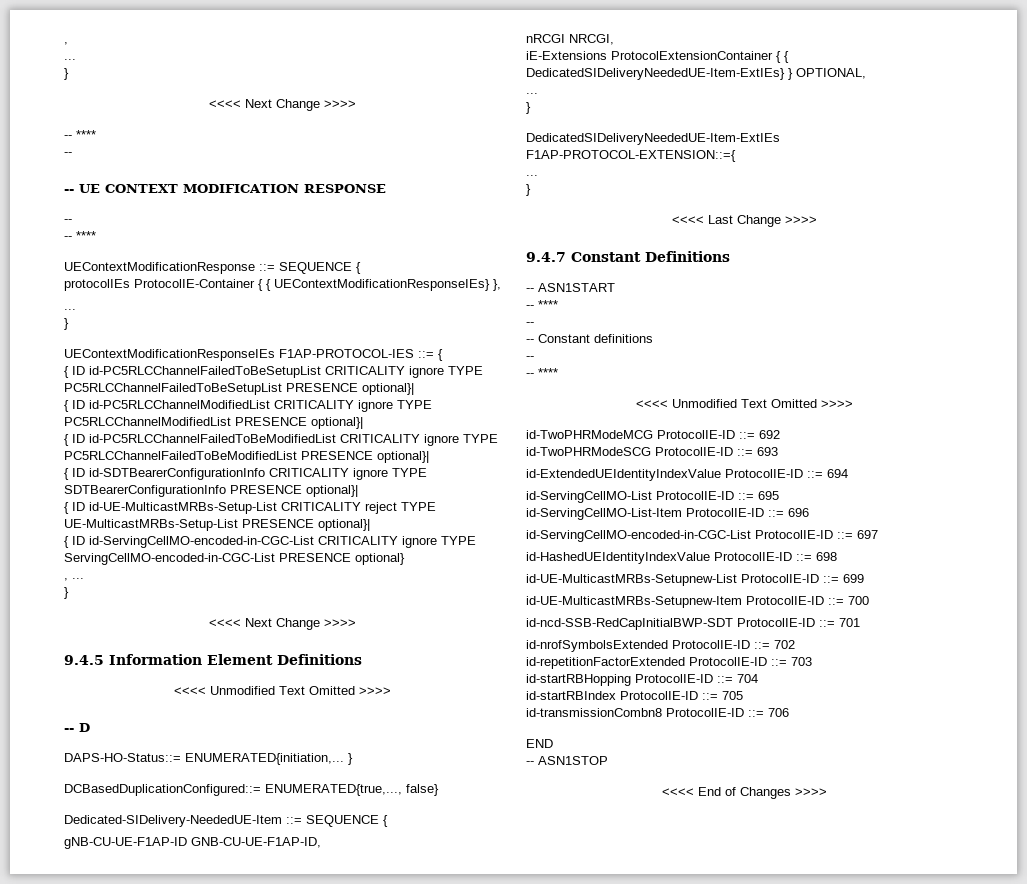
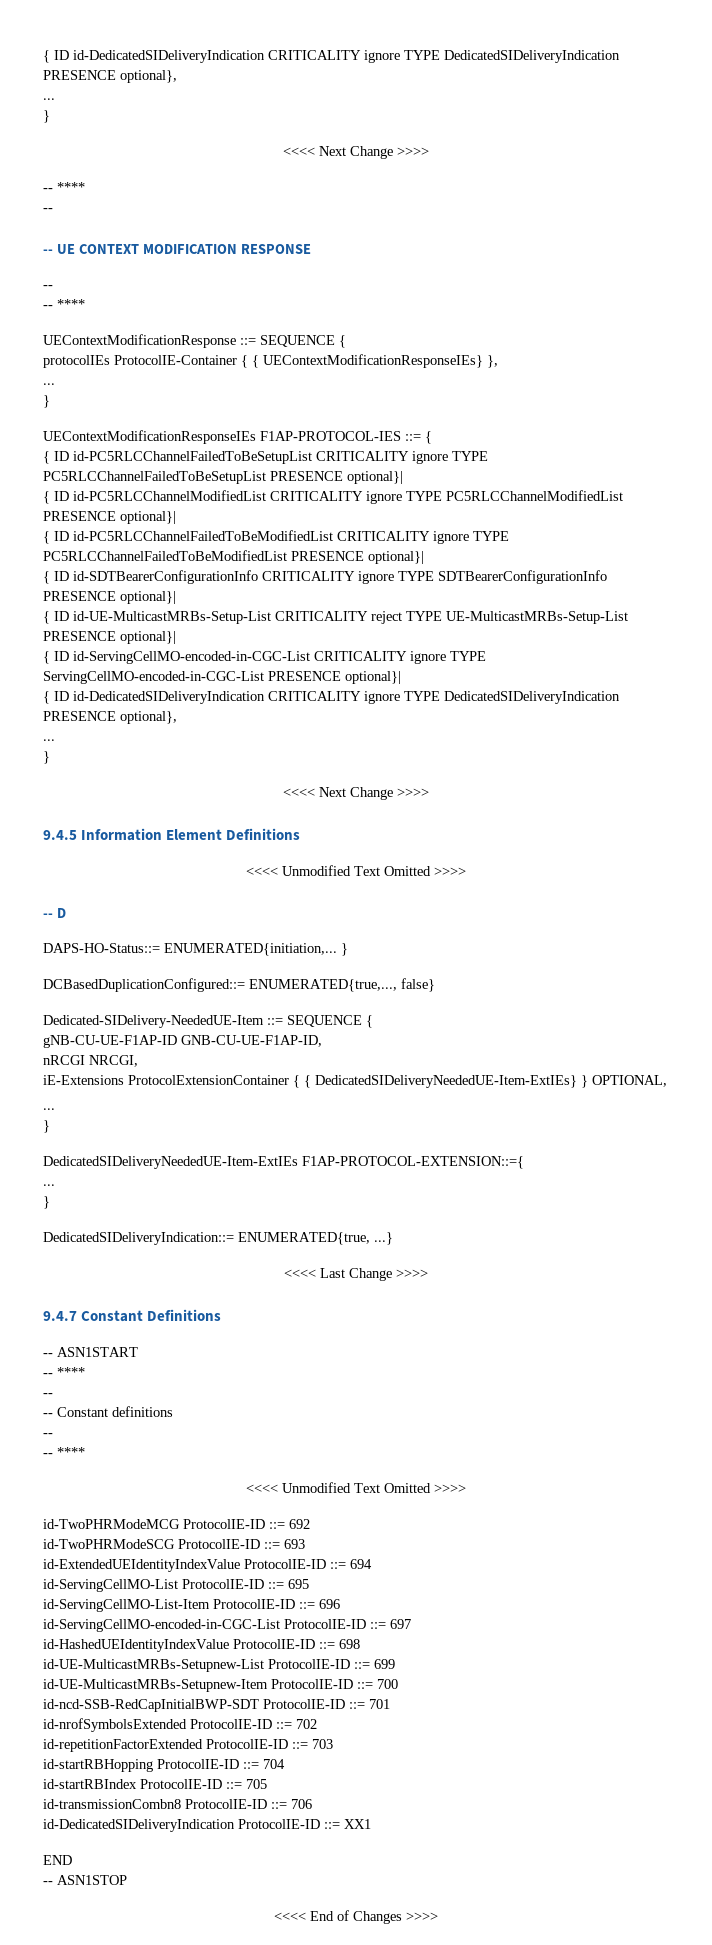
[64,42,68,45] , -> [43,50,620,63] [43,70,177,83] { ID id-DedicatedSIDeliveryIndication CRITICALITY ignore TYPE DedicatedSIDeliveryIndication PRESENCE optional},
[355,553,405,565] [64,578,68,581] optional} // , -> [345,671,401,684] [43,691,620,704] [43,711,177,724] optional}| // { ID id-DedicatedSIDeliveryIndication CRITICALITY ignore TYPE DedicatedSIDeliveryIndication PRESENCE optional}, //
(531, 190) none -> [43,1232,393,1245] // DedicatedSIDeliveryIndication::= ENUMERATED{true, ...}
(789, 712) none -> [43,1819,371,1832] // id-DedicatedSIDeliveryIndication ProtocolIE-ID ::= XX1

